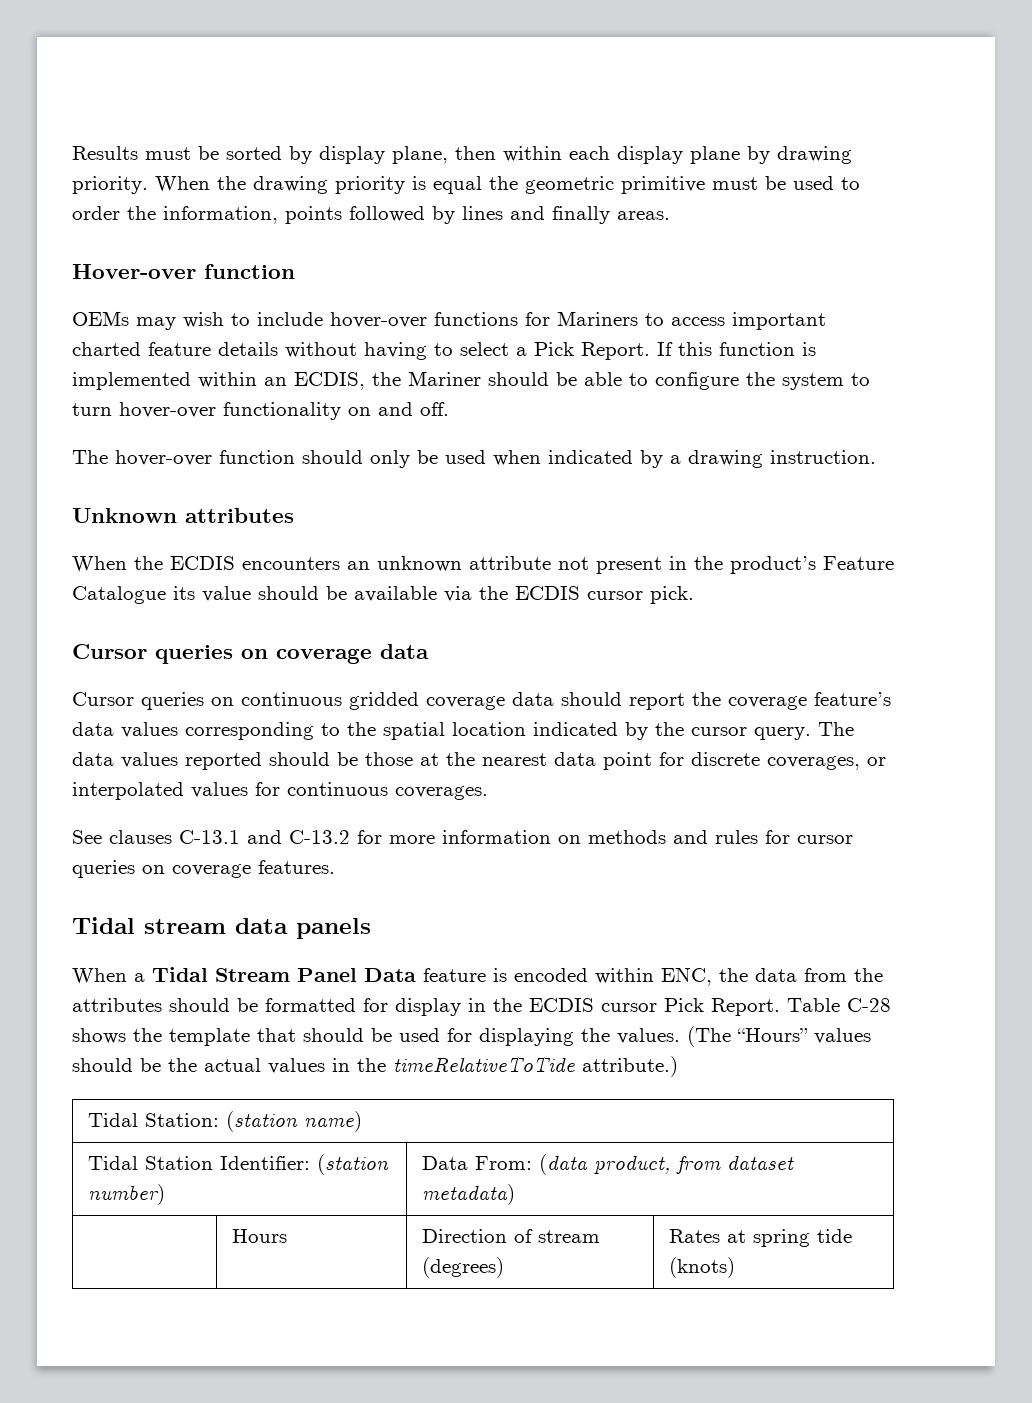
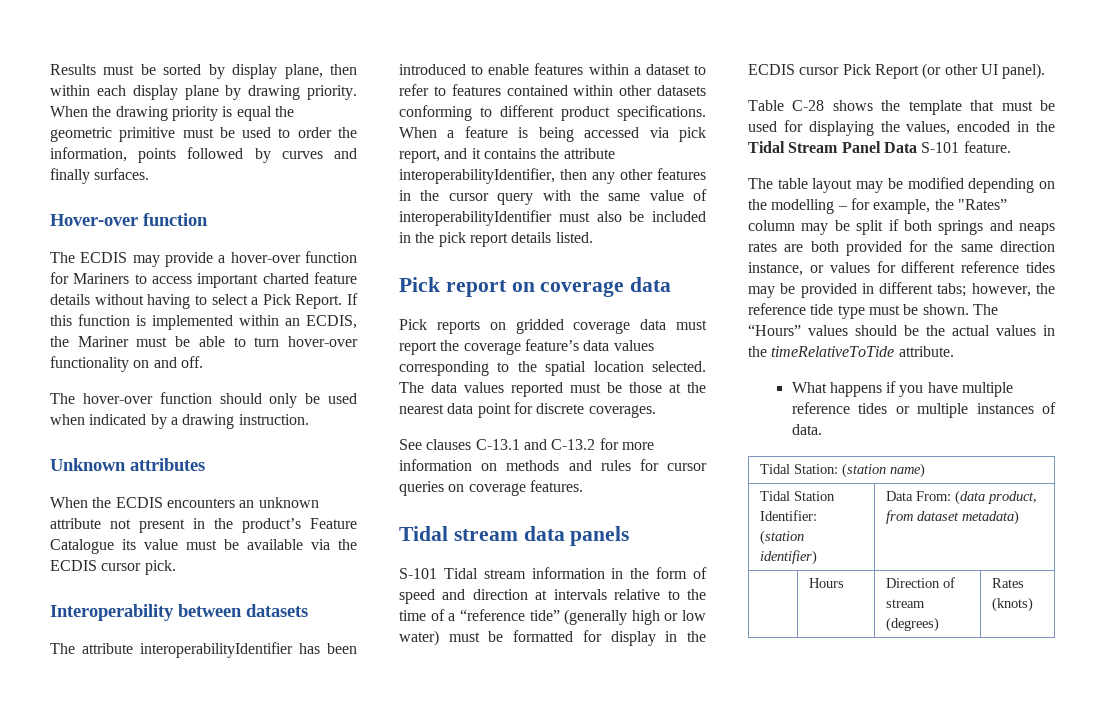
[462,206,503,220] lines -> [281,151,323,159] curves
[617,211,670,220] areas. -> [94,168,150,180] surfaces.
[72,311,518,330] OEMs may wish to include hover-over functions -> [50,251,357,267] The ECDIS may provide a hover-over function
[488,372,549,386] should -> [136,337,168,347] must
[655,372,870,390] configure the system to -> (246, 342) none
[258,586,319,600] should -> [186,540,217,550] must
[72,644,233,664] Cursor queries -> [50,604,308,621] [50,642,357,658] [399,63,706,75] [399,84,706,96] [399,105,706,121] [399,126,706,142] [399,148,615,163] [399,168,706,184] [399,189,707,205] [399,210,706,226] [399,232,593,247] [399,277,507,297] Interoperability between datasets // The attribute interoperabilityIdentifier has been introduced to enable features within a dataset to refer to features contained within other datasets conforming to different product specifications. When a feature is being accessed via pick report, and it contains the attribute interoperabilityIdentifier, then any other features in the cursor query with the same value of interoperabilityIdentifier must also be included in the pick report details listed. // Pick report
[72,692,342,710] Cursor queries on continuous -> [399,319,506,334] Pick reports on
[561,692,622,706] should -> [676,320,707,330] must
[533,722,811,740] indicated by the cursor query. -> [652,361,706,372] selected.
[269,752,330,766] should -> [570,383,601,393] must
[767,756,886,770] [72,782,388,800] coverages, or interpolated values for continuous -> (585, 408) none
[72,967,883,986] [72,998,230,1012] When a Tidal Stream Panel Data feature is encoded within ENC, the data from the attributes should -> [399,567,707,579] [399,589,706,604] [399,609,706,625] [399,630,480,646] S-101 Tidal stream information in the form of speed and direction at intervals relative to the time of a “reference tide” (generally high or low water) must
[711,998,780,1016] Report. -> [874,63,1046,79] Report (or other UI panel). //
[303,1028,364,1042] should -> [1001,101,1033,111] must
[617,1026,731,1047] values. (The -> [906,121,1055,135] [748,141,1011,153] [748,177,1055,193] [748,198,1007,214] [748,219,1055,235] [748,240,1055,256] [748,261,1055,276] [748,282,1055,298] [748,303,998,319] values, encoded in the Tidal Stream Panel Data S-101 feature. // The table layout may be modified depending on the modelling – for example, the "Rates” column may be split if both springs and neaps rates are both provided for the same direction instance, or values for different reference tides may be provided in different tabs; however, the reference tide type must be shown. The
[582,1056,678,1077] attribute.) -> [898,346,954,357] [791,381,1014,397] [791,402,1056,418] [791,424,822,435] attribute. // What happens if you have multiple reference tides or multiple instances of data.
[88,1184,166,1205] number) -> [759,550,817,565] identifier)
[727,1229,853,1247] at spring tide -> (1024, 583) none

